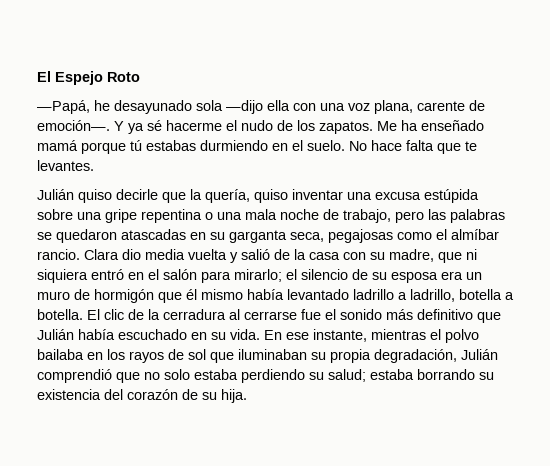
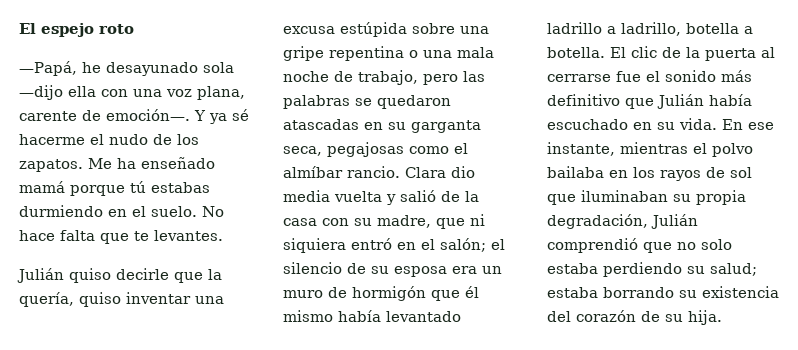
[37,71,140,85] El Espejo Roto -> [19,23,134,37] El espejo roto
[163,269,282,283] salón para mirarlo; -> [440,238,486,252] salón;
[163,309,226,320] cerradura -> [705,48,756,61] puerta

